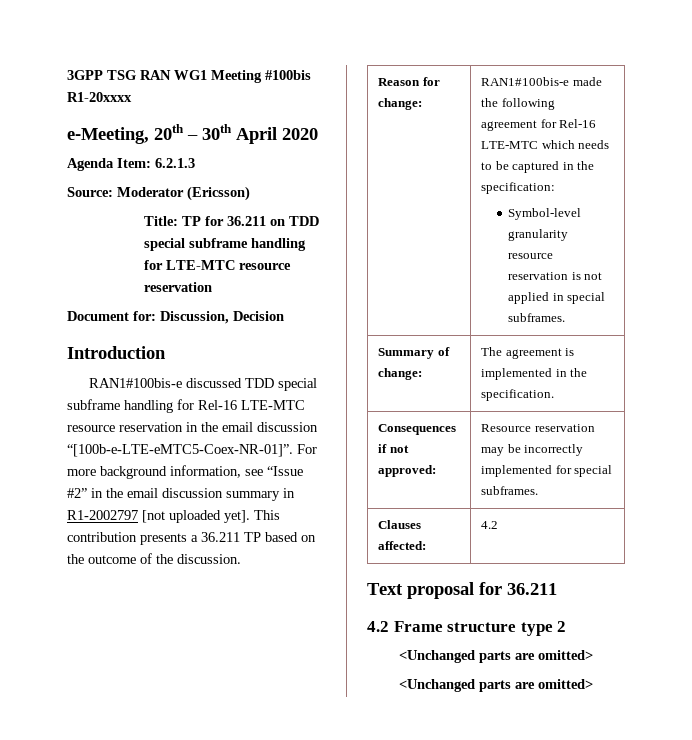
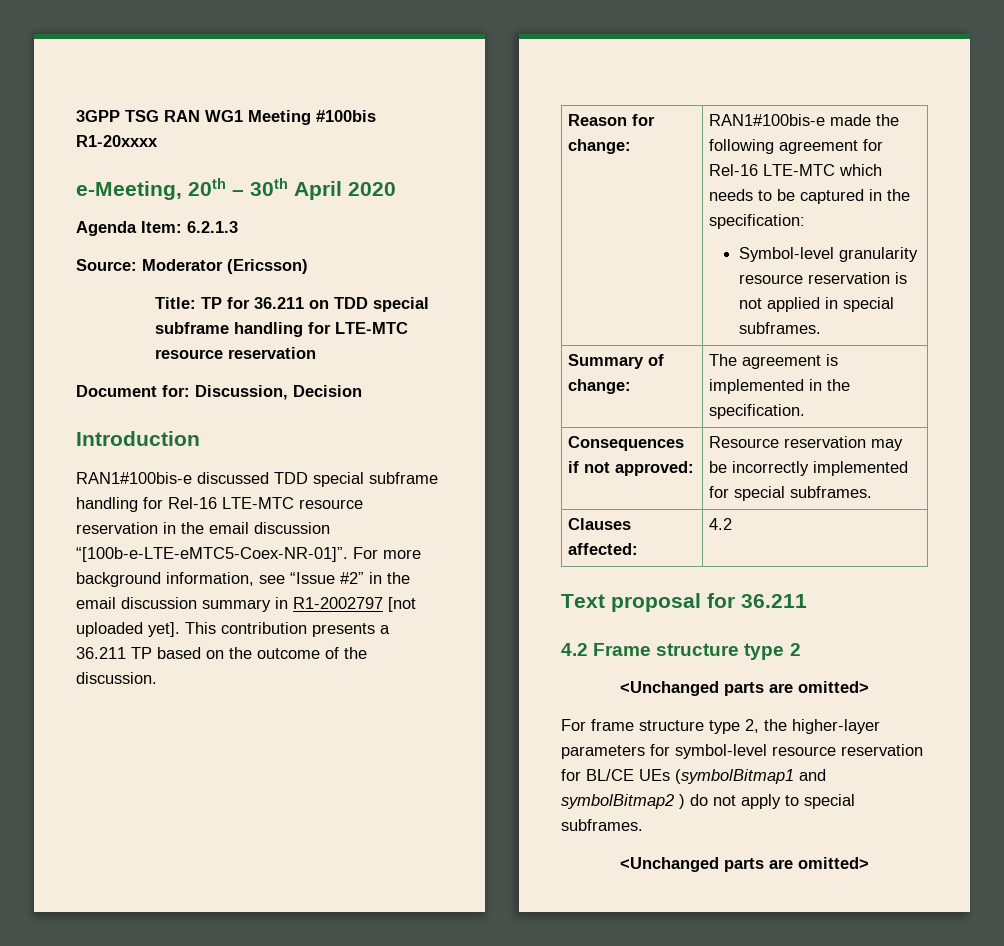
(593, 655) none -> [561,719,880,734] [561,744,923,759] [561,769,826,784] [561,794,855,809] [561,819,643,831] // For frame structure type 2, the higher-layer parameters for symbol-level resource reservation for BL/CE UEs (symbolBitmap1 and symbolBitmap2 ) do not apply to special subframes.

